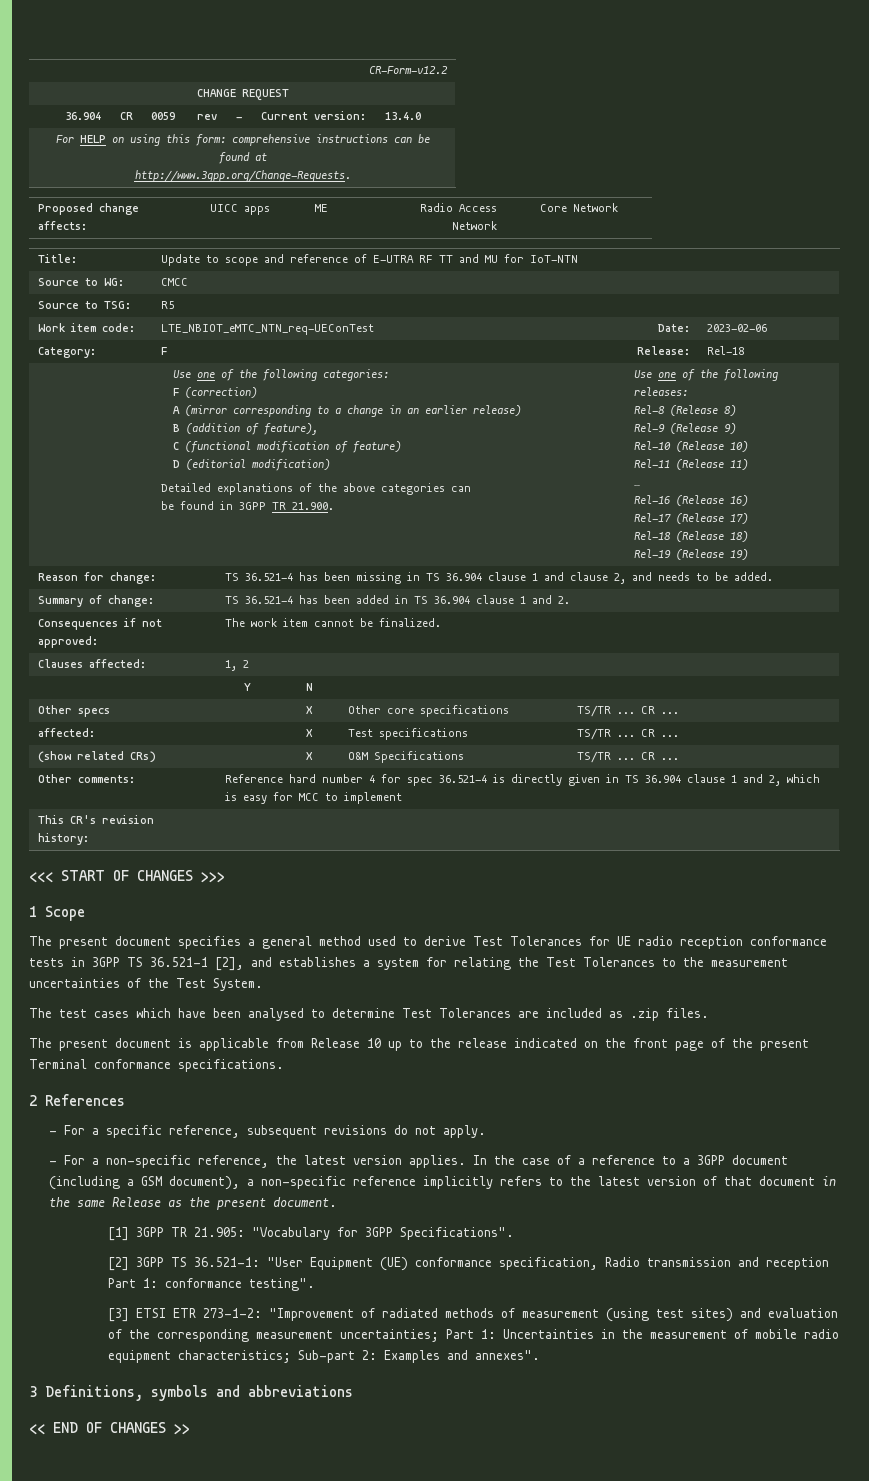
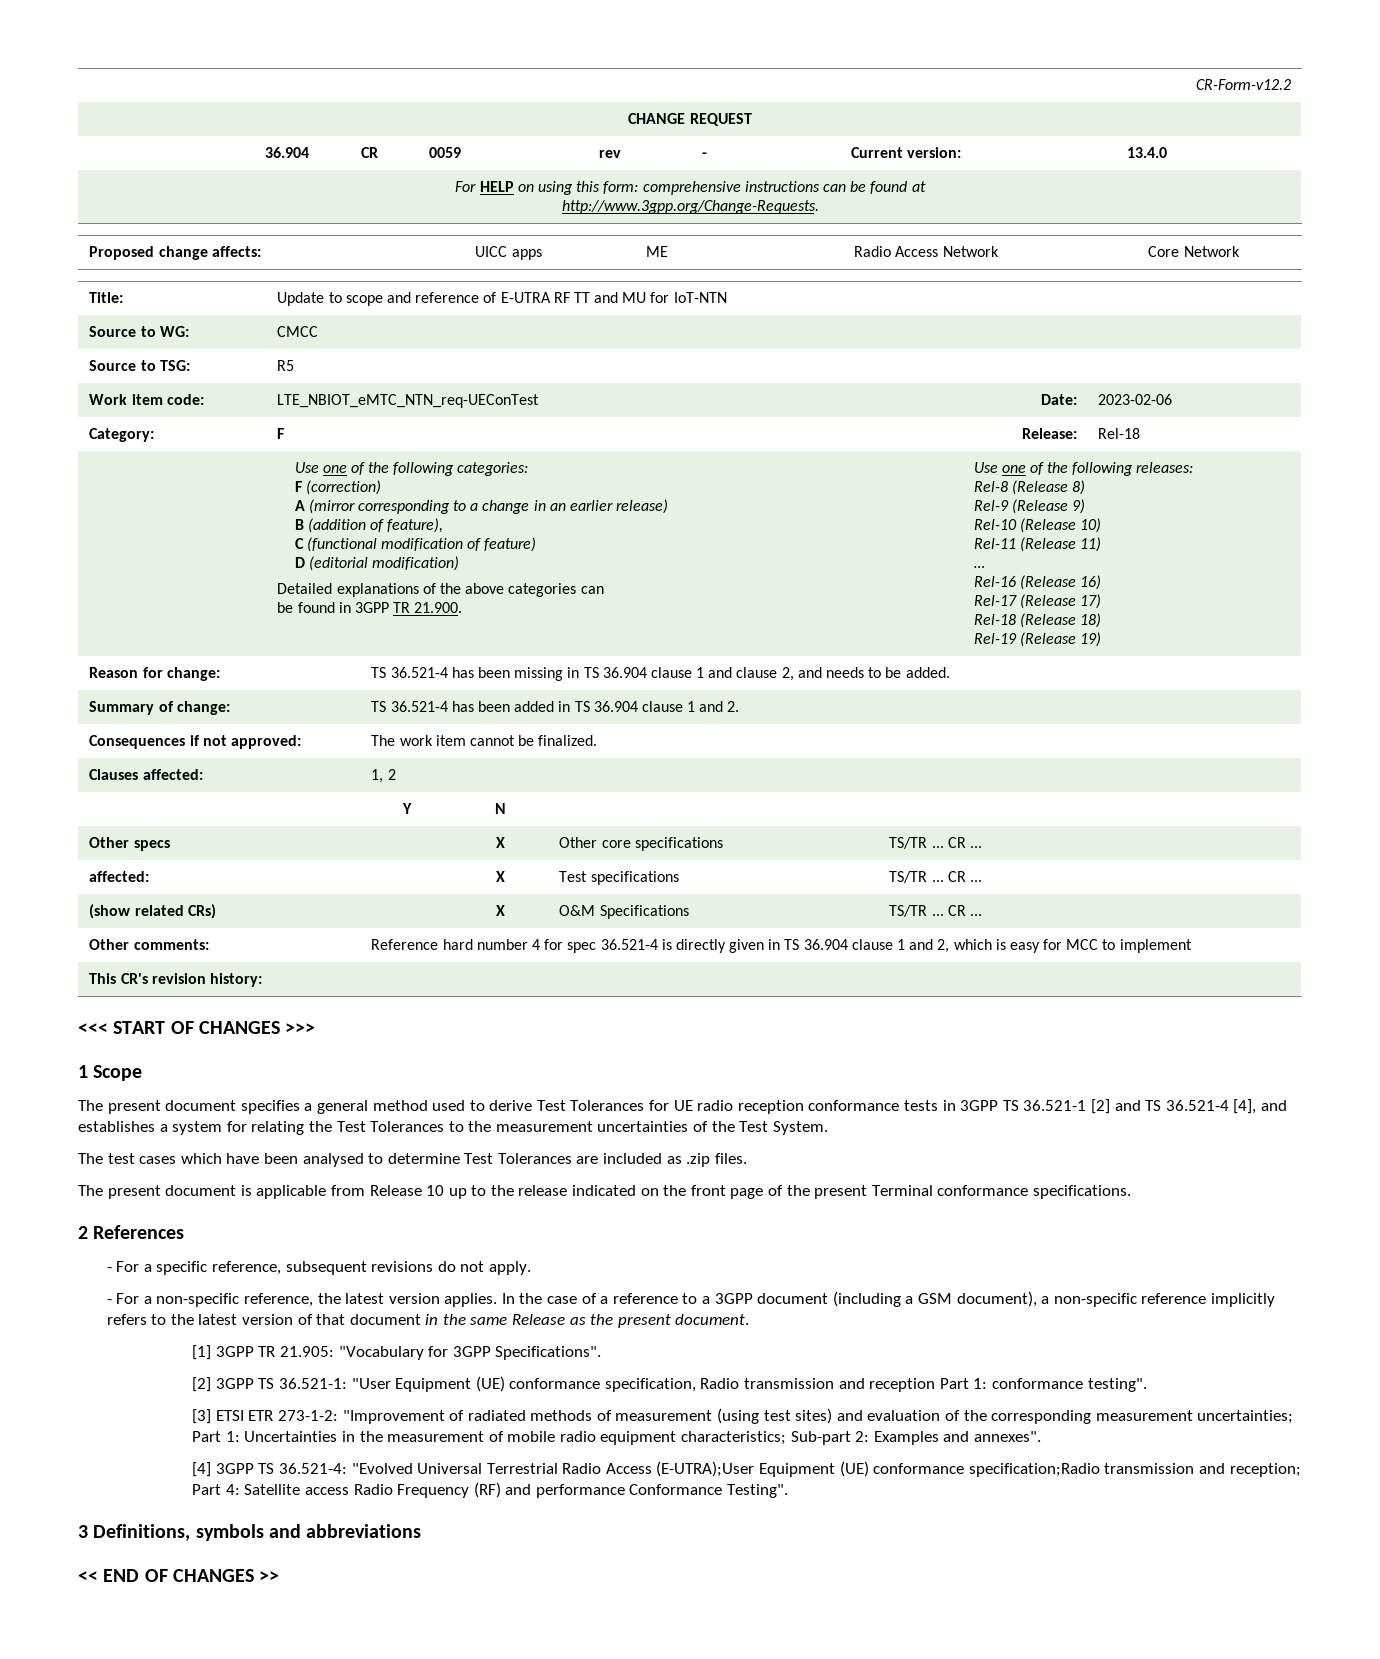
[215,957,244,971] [2], -> [1090,1099,1257,1114] [2] and TS 36.521-4 [4],
(541, 1355) none -> [192,1461,1301,1477] [192,1482,789,1498] // [4] 3GPP TS 36.521-4: "Evolved Universal Terrestrial Radio Access (E-UTRA);User Equipment (UE) conformance specification;Radio transmission and reception; Part 4: Satellite access Radio Frequency (RF) and performance Conformance Testing".

